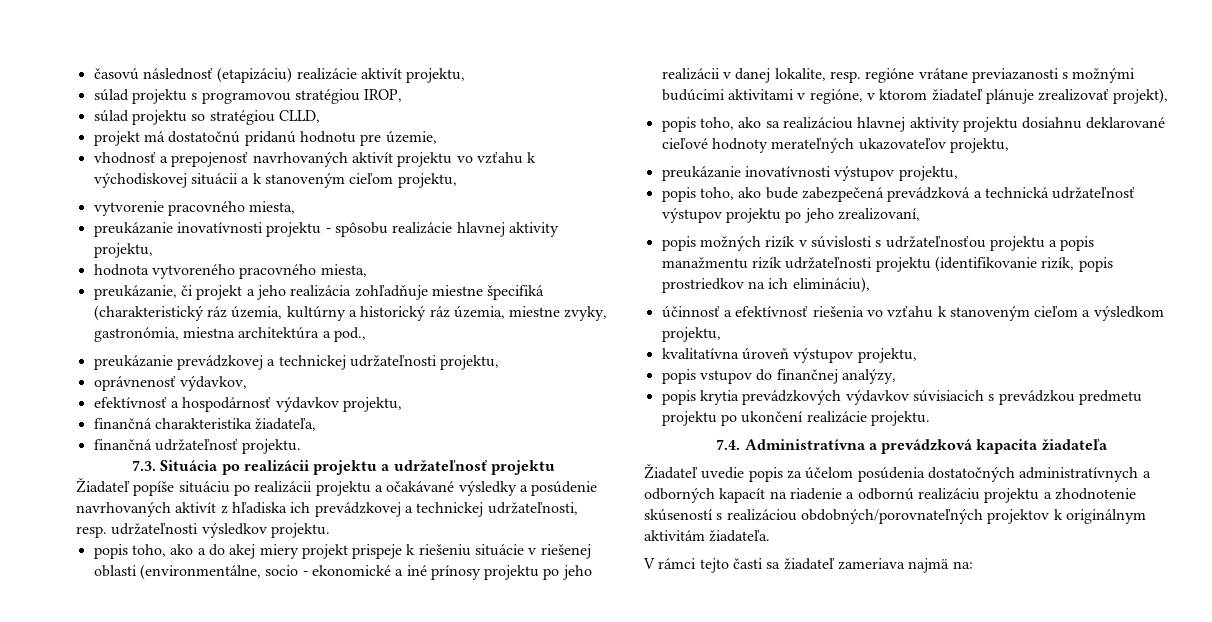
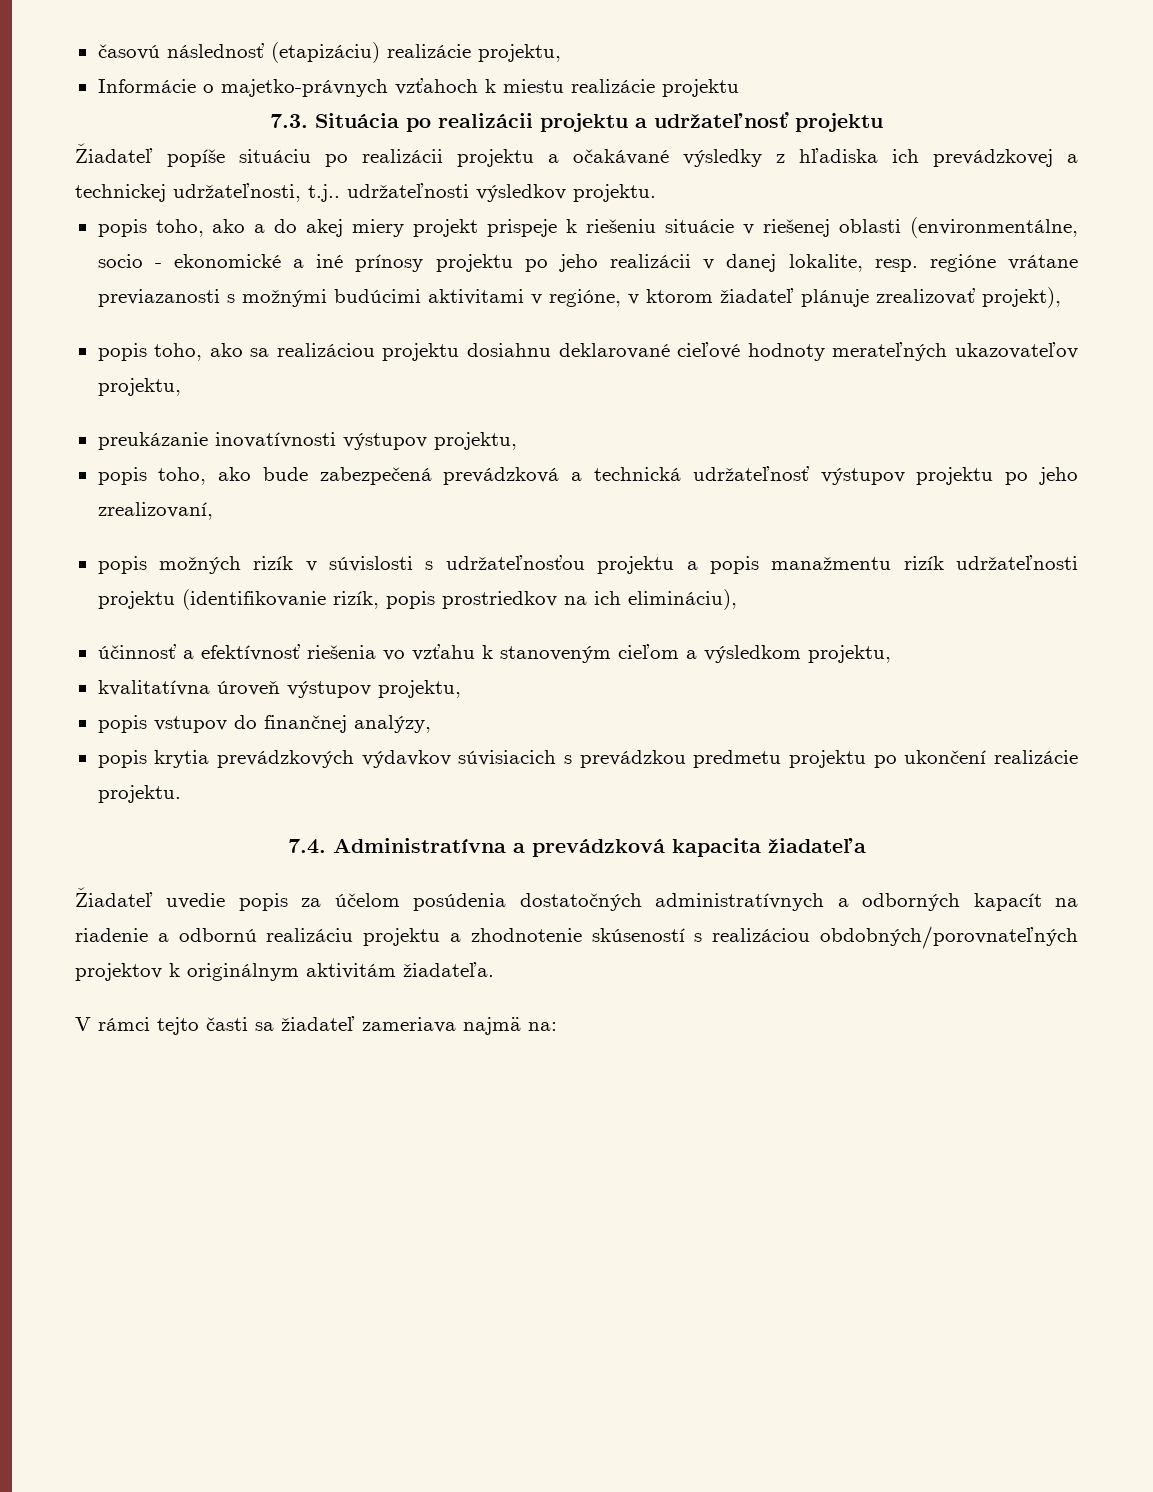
[360,68,466,83] [93,89,403,104] [93,110,320,125] [93,131,437,146] [93,152,537,167] [93,173,457,188] [93,201,296,216] [93,222,559,237] [93,243,153,258] [93,264,367,279] [93,285,545,300] [93,305,608,321] [93,327,366,342] [93,355,500,370] [93,376,247,391] [93,397,402,412] [93,418,317,431] [93,439,302,454] aktivít projektu, // súlad projektu s programovou stratégiou IROP, // súlad projektu so stratégiou CLLD, // projekt má dostatočnú pridanú hodnotu pre územie, // vhodnosť a prepojenosť navrhovaných aktivít projektu vo vzťahu k východiskovej situácii a k stanoveným cieľom projektu, // vytvorenie pracovného miesta, // preukázanie inovatívnosti projektu - spôsobu realizácie hlavnej aktivity projektu, // hodnota vytvoreného pracovného miesta, // preukázanie, či projekt a jeho realizácia zohľadňuje miestne špecifiká (charakteristický ráz územia, kultúrny a historický ráz územia, miestne zvyky, gastronómia, miestna architektúra a pod., // preukázanie prevádzkovej a technickej udržateľnosti projektu, // oprávnenosť výdavkov, // efektívnosť a hospodárnosť výdavkov projektu, // finančná charakteristika žiadateľa, // finančná udržateľnosť projektu. -> [477,44,561,62] [97,78,739,97] projektu, // Informácie o majetko-právnych vzťahoch k miestu realizácie projektu
[519,481,598,496] [76,502,217,517] a posúdenie navrhovaných aktivít -> (762, 158) none
[76,526,107,538] resp. -> [308,184,340,202] t.j..
[857,117,960,132] hlavnej aktivity -> (375, 350) none

